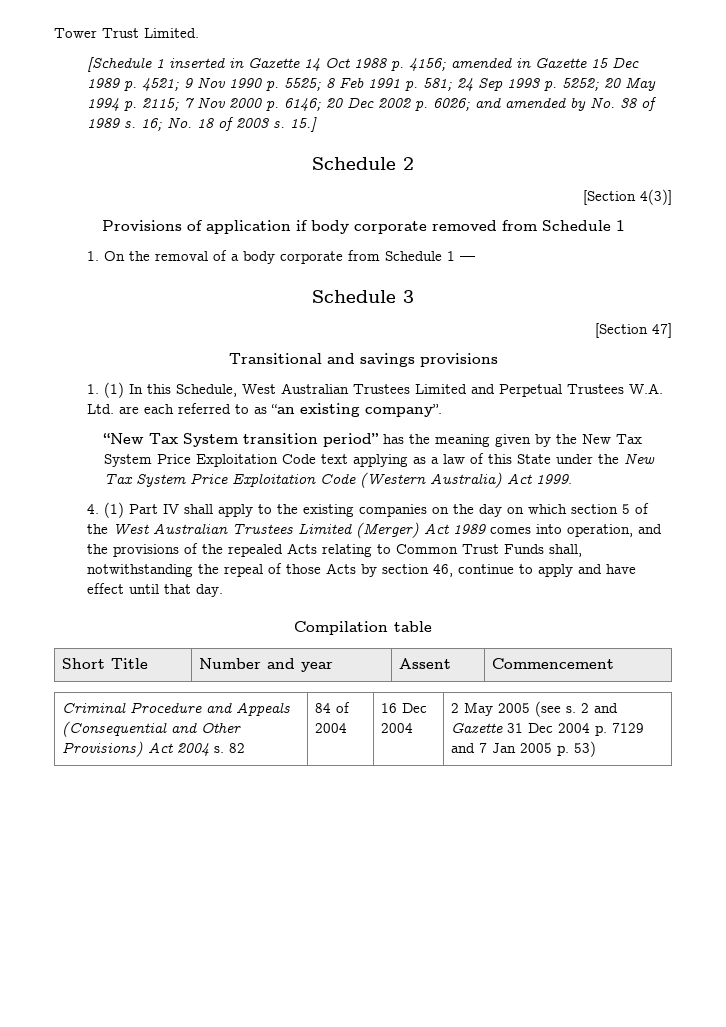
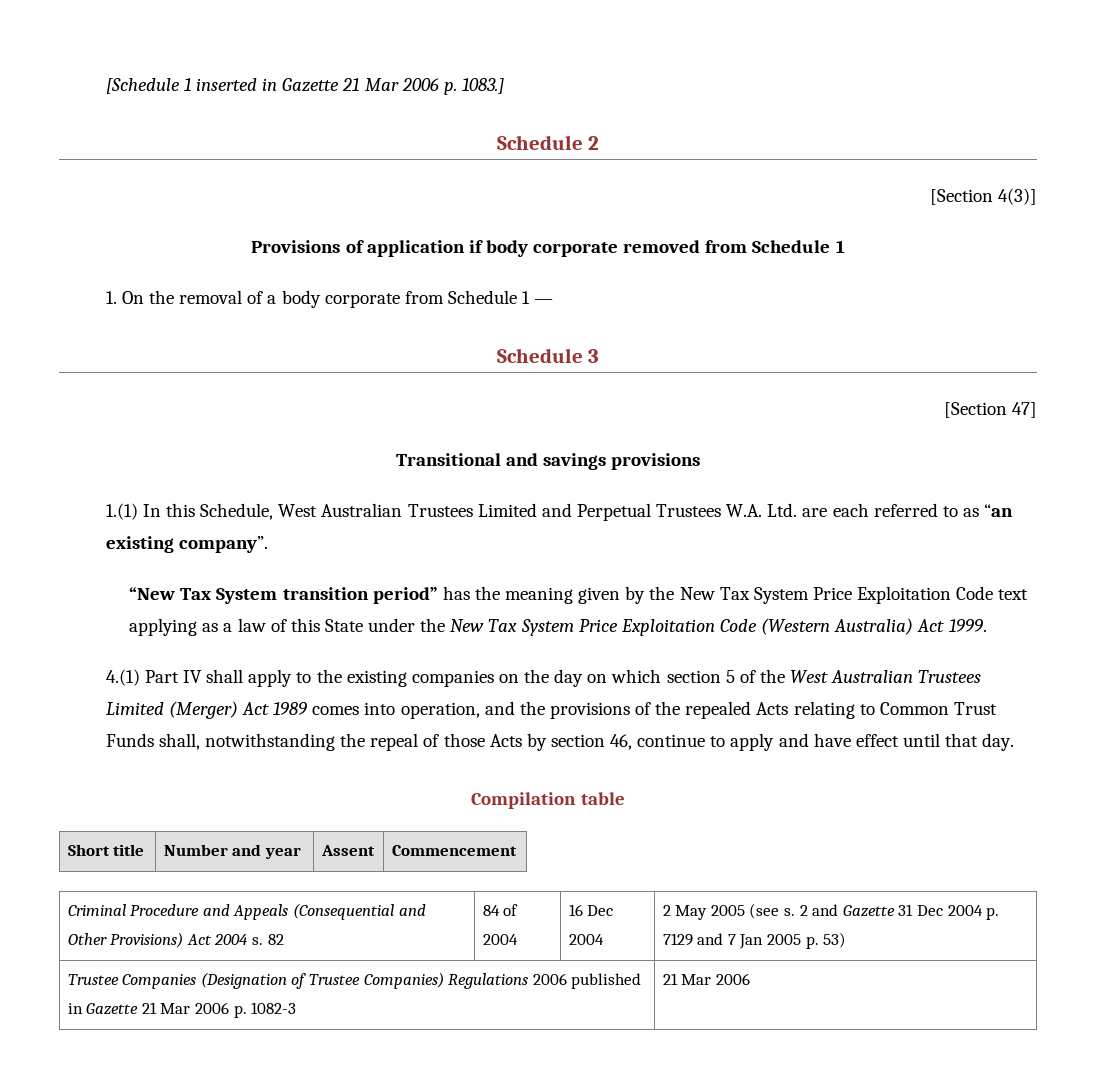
[54,28,199,38] Tower Trust Limited. // -> (105, 86) none
[304,57,640,71] [87,77,657,91] [87,97,658,111] [87,117,318,132] 14 Oct 1988 p. 4156; amended in Gazette 15 Dec 1989 p. 4521; 9 Nov 1990 p. 5525; 8 Feb 1991 p. 581; 24 Sep 1993 p. 5252; 20 May 1994 p. 2115; 7 Nov 2000 p. 6146; 20 Dec 2002 p. 6026; and amended by No. 38 of 1989 s. 16; No. 18 of 2003 s. 15.] -> [342,78,504,95] 21 Mar 2006 p. 1083.]
[87,382,125,398] 1. (1) -> [105,503,138,520] 1.(1)
[87,502,125,518] 4. (1) -> [105,669,140,686] 4.(1)
[111,658,149,669] Title -> [113,844,145,856] title
(597, 749) none -> [67,972,642,989] [67,1002,297,1018] [662,973,750,985] // Trustee Companies (Designation of Trustee Companies) Regulations 2006 published in Gazette 21 Mar 2006 p. 1082-3 | 21 Mar 2006

